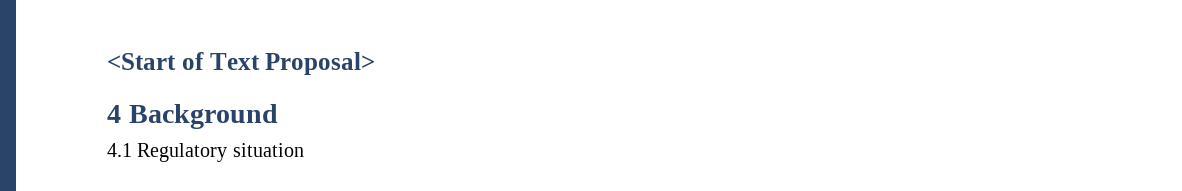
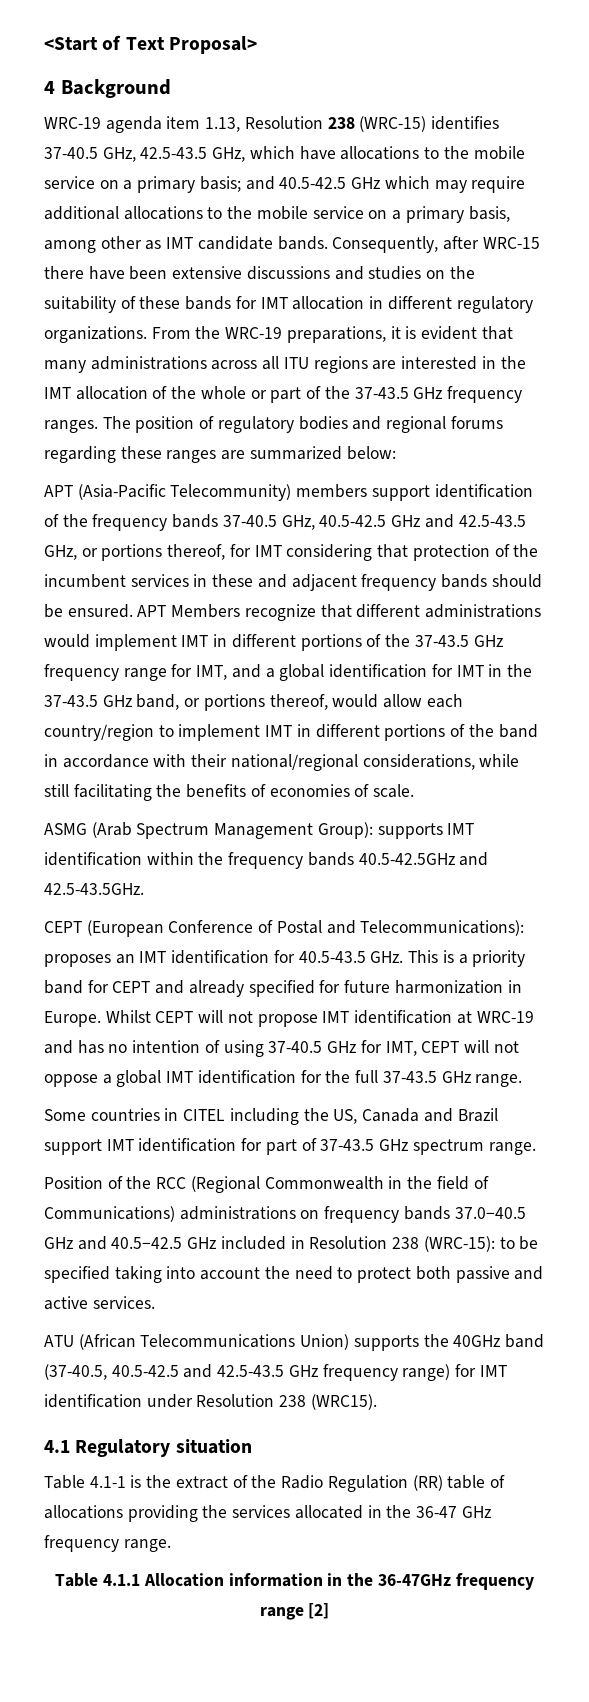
[107,143,304,162] 4.1 Regulatory situation -> [44,116,500,133] [44,146,525,162] [44,176,526,193] [44,206,510,223] [44,236,540,253] [44,266,475,280] [44,296,533,313] [44,326,513,343] [44,356,526,373] [44,386,522,403] [44,416,503,433] [44,446,396,463] [44,484,533,501] [44,514,526,531] [44,544,539,561] [44,574,542,591] [44,604,542,621] [44,634,503,651] [44,664,532,681] [44,694,463,711] [44,724,538,741] [44,754,520,771] [44,784,415,801] [44,822,475,839] [44,852,489,869] [44,883,144,895] [44,920,525,937] [44,950,526,967] [44,980,522,997] [44,1010,534,1027] [44,1040,519,1057] [44,1070,523,1087] [44,1108,498,1125] [44,1138,536,1155] [44,1176,489,1193] [44,1206,526,1223] [44,1236,539,1252] [44,1266,544,1283] [44,1296,155,1310] [44,1334,545,1351] [44,1364,507,1381] [44,1394,377,1410] [44,1439,252,1457] [44,1475,505,1492] [44,1505,491,1522] [44,1535,171,1552] [55,1573,534,1590] [259,1603,330,1620] WRC-19 agenda item 1.13, Resolution 238 (WRC-15) identifies 37-40.5 GHz, 42.5-43.5 GHz, which have allocations to the mobile service on a primary basis; and 40.5-42.5 GHz which may require additional allocations to the mobile service on a primary basis, among other as IMT candidate bands. Consequently, after WRC-15 there have been extensive discussions and studies on the suitability of these bands for IMT allocation in different regulatory organizations. From the WRC-19 preparations, it is evident that many administrations across all ITU regions are interested in the IMT allocation of the whole or part of the 37-43.5 GHz frequency ranges. The position of regulatory bodies and regional forums regarding these ranges are summarized below: // APT (Asia-Pacific Telecommunity) members support identification of the frequency bands 37-40.5 GHz, 40.5-42.5 GHz and 42.5-43.5 GHz, or portions thereof, for IMT considering that protection of the incumbent services in these and adjacent frequency bands should be ensured. APT Members recognize that different administrations would implement IMT in different portions of the 37-43.5 GHz frequency range for IMT, and a global identification for IMT in the 37-43.5 GHz band, or portions thereof, would allow each country/region to implement IMT in different portions of the band in accordance with their national/regional considerations, while still facilitating the benefits of economies of scale. // ASMG (Arab Spectrum Management Group): supports IMT identification within the frequency bands 40.5-42.5GHz and 42.5-43.5GHz. // CEPT (European Conference of Postal and Telecommunications): proposes an IMT identification for 40.5-43.5 GHz. This is a priority band for CEPT and already specified for future harmonization in Europe. Whilst CEPT will not propose IMT identification at WRC-19 and has no intention of using 37-40.5 GHz for IMT, CEPT will not oppose a global IMT identification for the full 37-43.5 GHz range. // Some countries in CITEL including the US, Canada and Brazil support IMT identification for part of 37-43.5 GHz spectrum range. // Position of the RCC (Regional Commonwealth in the field of Communications) administrations on frequency bands 37.0−40.5 GHz and 40.5−42.5 GHz included in Resolution 238 (WRC-15): to be specified taking into account the need to protect both passive and active services. // ATU (African Telecommunications Union) supports the 40GHz band (37-40.5, 40.5-42.5 and 42.5-43.5 GHz frequency range) for IMT identification under Resolution 238 (WRC15). // 4.1 Regulatory situation // Table 4.1-1 is the extract of the Radio Regulation (RR) table of allocations providing the services allocated in the 36-47 GHz frequency range. // Table 4.1.1 Allocation information in the 36-47GHz frequency range [2]

